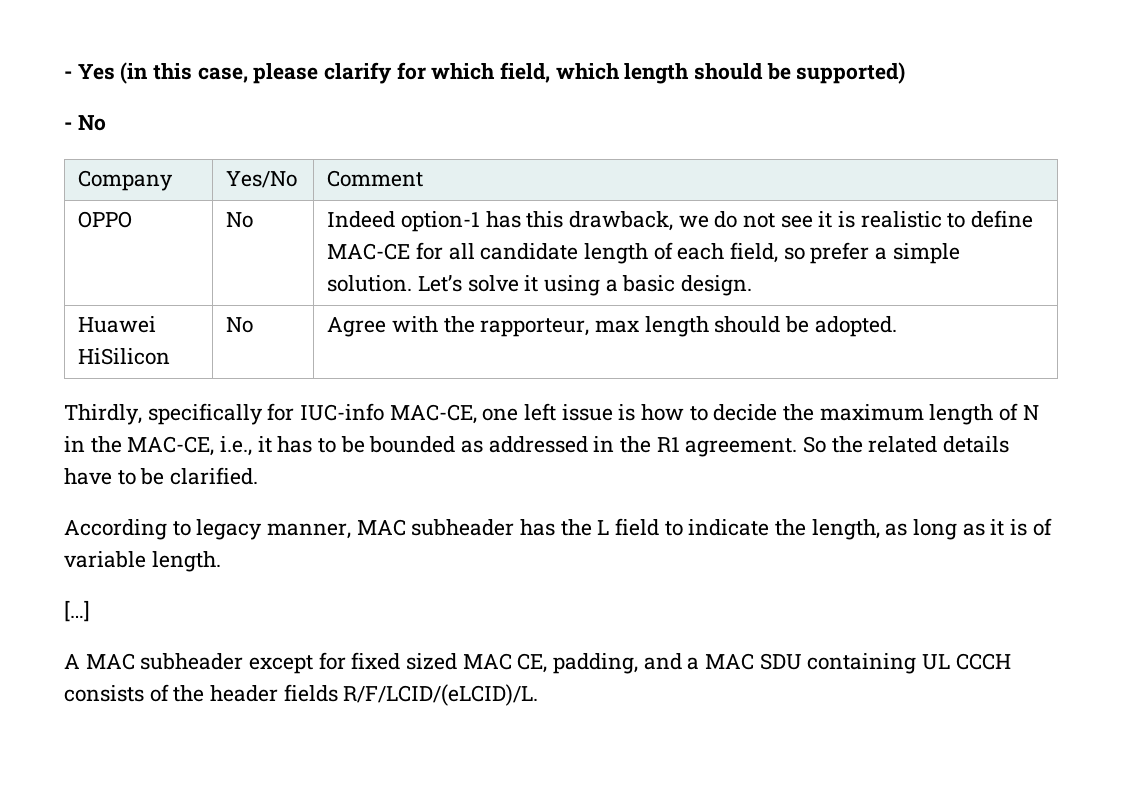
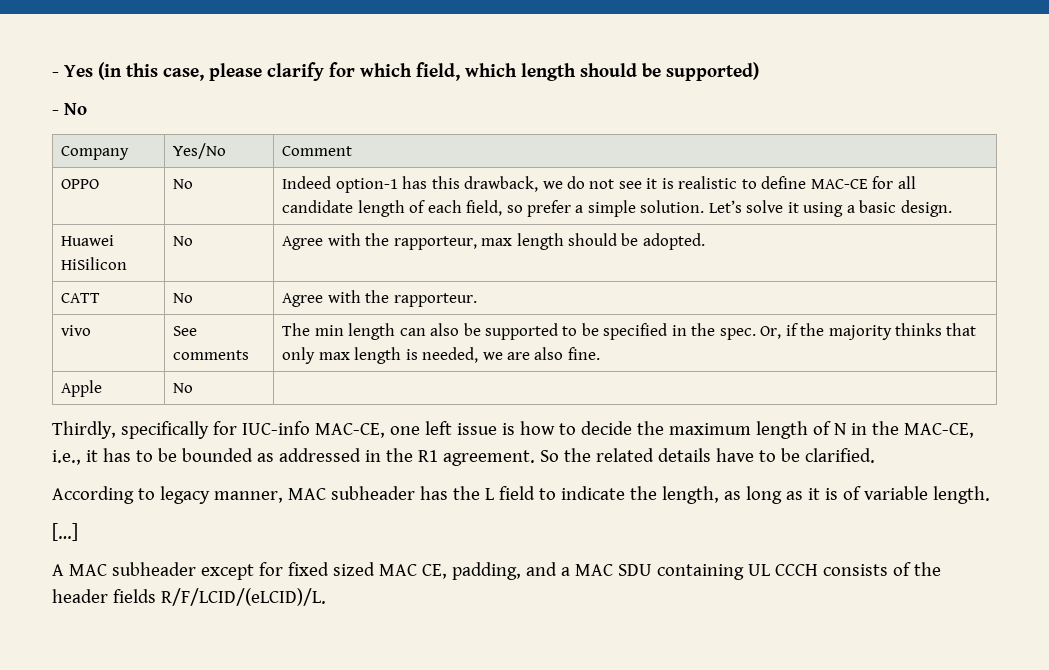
(897, 326) none -> [61,293,101,303] [173,293,194,303] [282,290,477,307] [61,325,92,336] [173,326,198,336] [173,350,250,360] [282,323,977,340] [282,347,600,364] [61,380,103,397] [173,383,194,393] // CATT | No | Agree with the rapporteur. // vivo | See comments | The min length can also be supported to be specified in the spec. Or, if the majority thinks that only max length is needed, we are also fine. // Apple | No |

